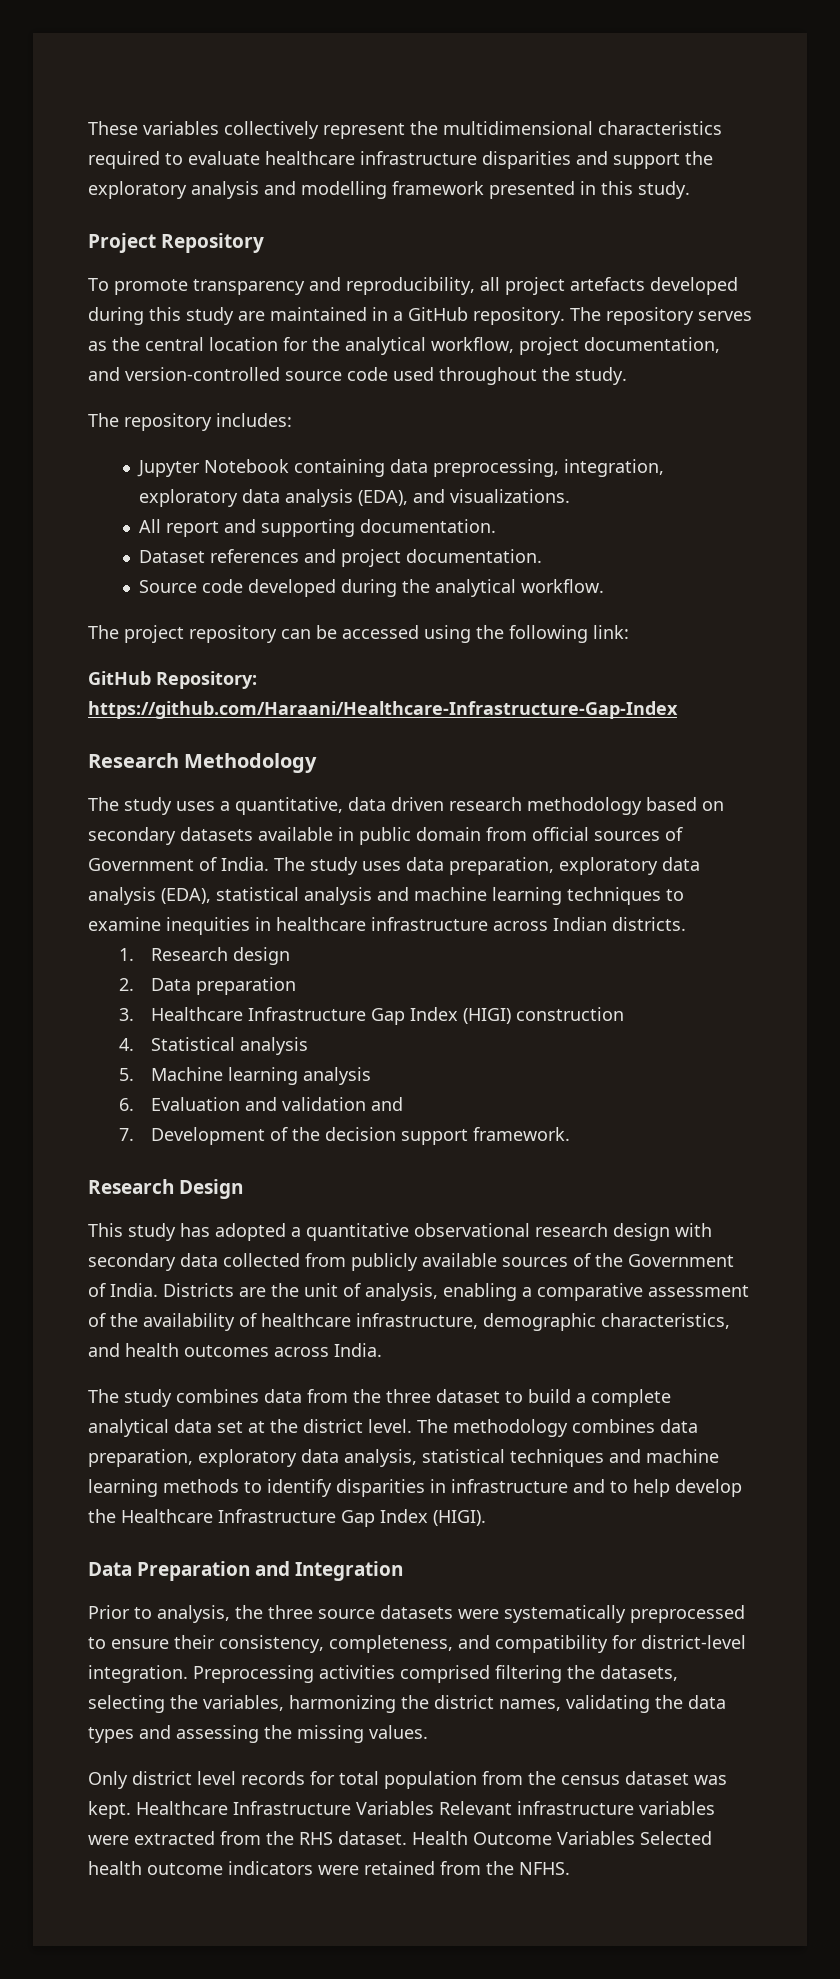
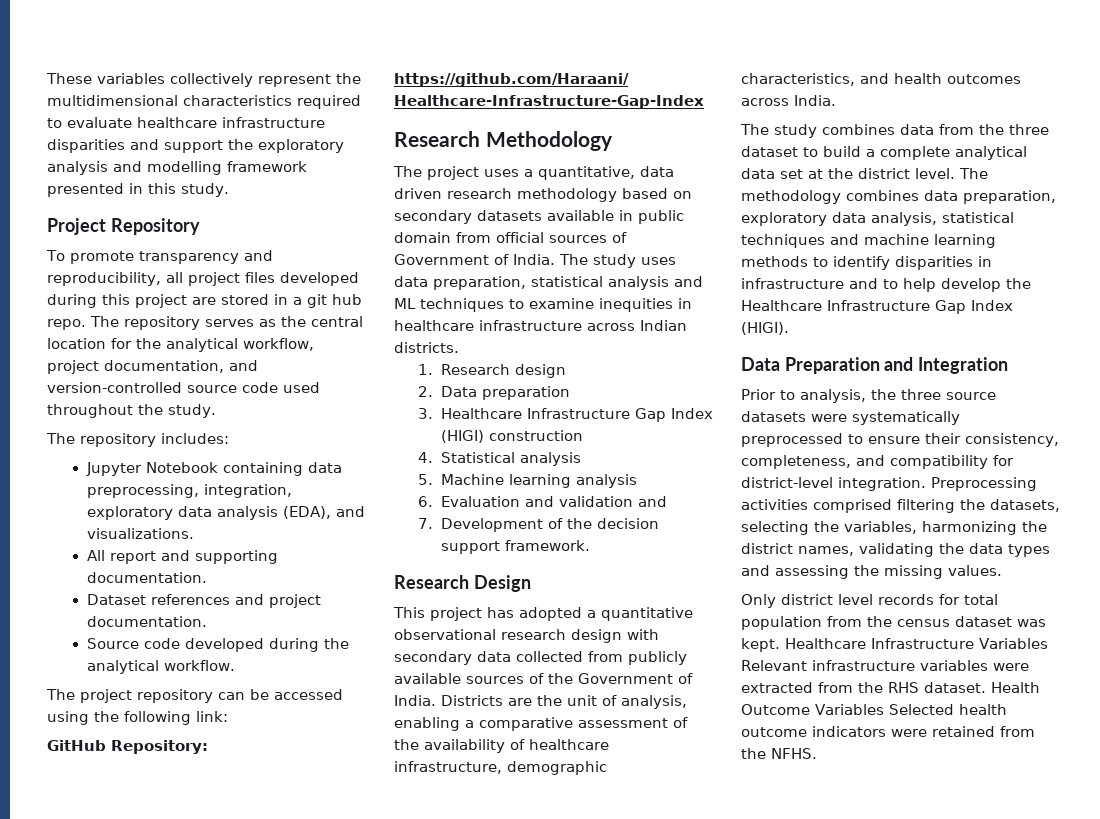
[570,277,645,291] artefacts -> [245,272,275,283] files
[186,307,565,325] study are maintained in a GitHub repository. -> [135,294,362,308] [47,319,86,330] project are stored in a git hub repo.
[124,797,172,815] study -> [427,166,479,180] project
[559,857,700,875] [88,887,211,905] exploratory data analysis (EDA), -> (526, 283) none
[414,887,562,905] machine learning -> [394,298,416,309] ML
[128,1223,176,1241] study -> [430,607,482,621] project

